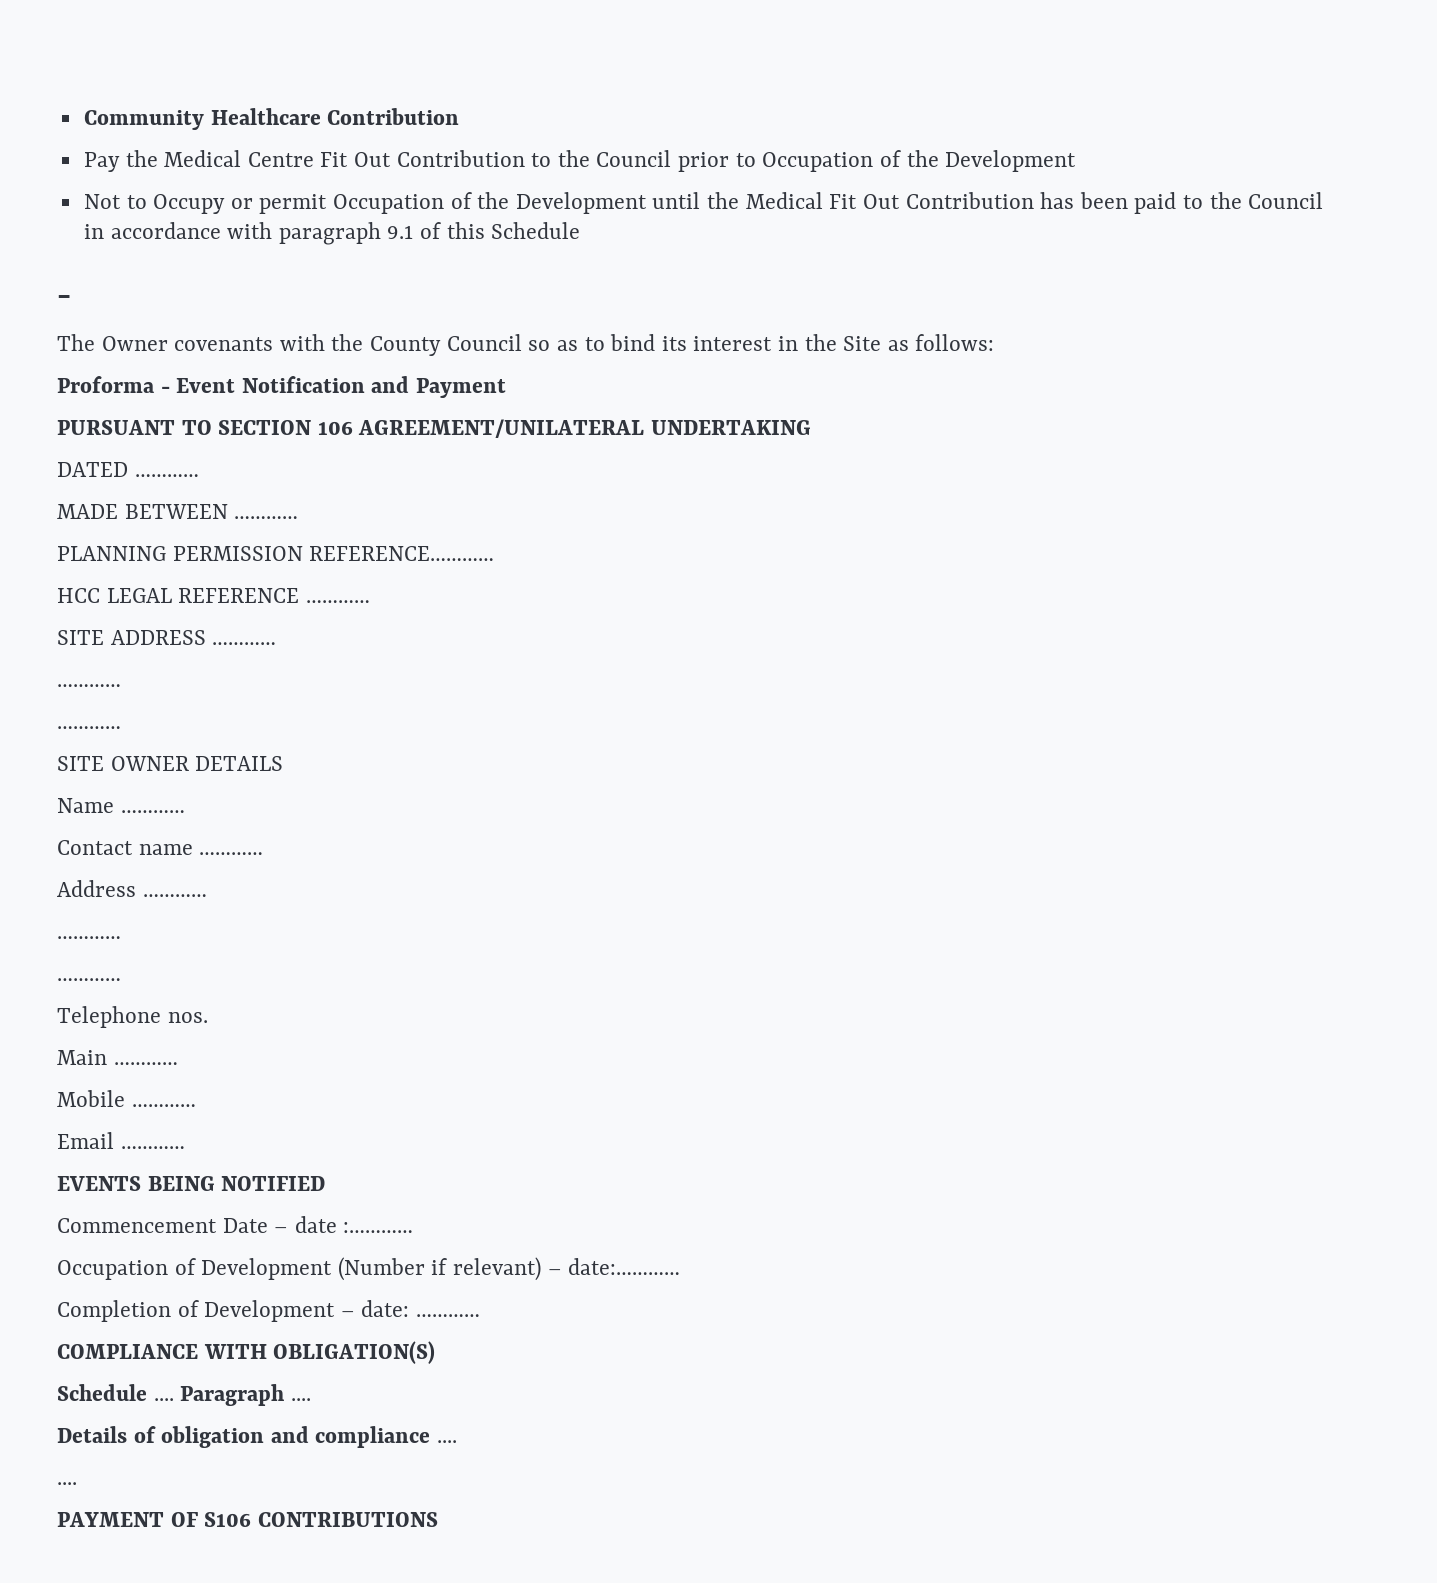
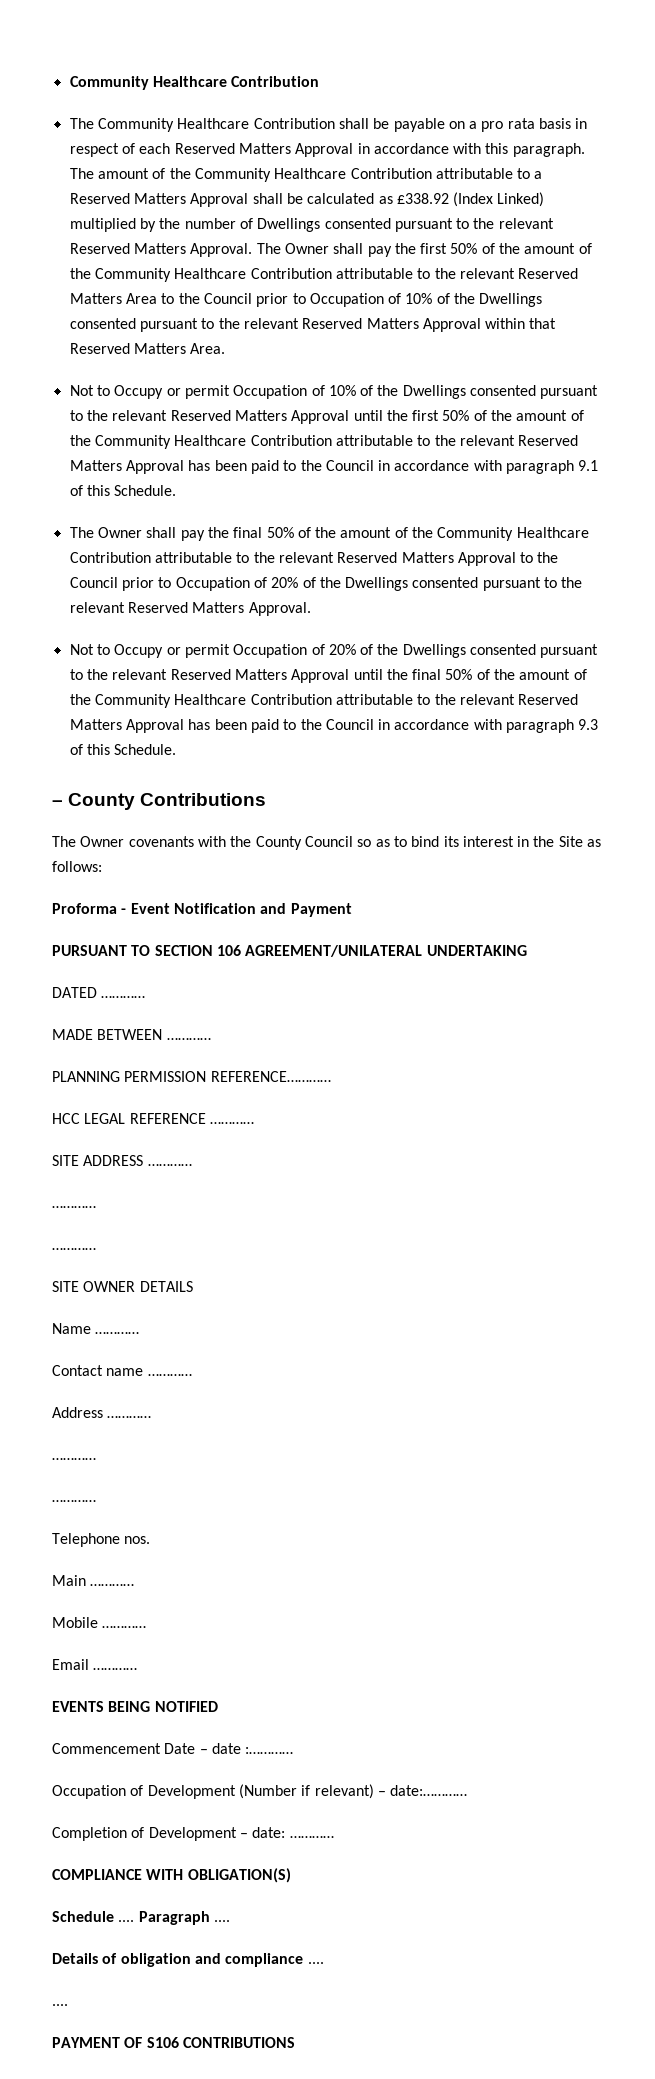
[83,150,1077,172] [83,192,1034,214] Pay the Medical Centre Fit Out Contribution to the Council prior to Occupation of the Development // Not to Occupy or permit Occupation of the Development until the Medical Fit Out Contribution -> [69,118,588,132] [69,143,585,157] [69,168,543,182] [69,192,545,207] [69,218,554,232] [69,243,592,257] [69,268,579,282] [69,293,543,307] [69,318,557,332] [69,343,226,354] [69,385,599,399] [69,410,584,424] [69,435,579,449] [69,460,184,474] The Community Healthcare Contribution shall be payable on a pro rata basis in respect of each Reserved Matters Approval in accordance with this paragraph. The amount of the Community Healthcare Contribution attributable to a Reserved Matters Approval shall be calculated as £338.92 (Index Linked) multiplied by the number of Dwellings consented pursuant to the relevant Reserved Matters Approval. The Owner shall pay the first 50% of the amount of the Community Healthcare Contribution attributable to the relevant Reserved Matters Area to the Council prior to Occupation of 10% of the Dwellings consented pursuant to the relevant Reserved Matters Approval within that Reserved Matters Area. // Not to Occupy or permit Occupation of 10% of the Dwellings consented pursuant to the relevant Reserved Matters Approval until the first 50% of the amount of the Community Healthcare Contribution attributable to the relevant Reserved Matters Approval
[491,222,581,239] [57,295,71,305] Schedule // - -> [114,485,177,496] [69,527,589,541] [69,552,559,566] [69,577,583,591] [69,602,311,616] [69,644,599,658] [69,669,587,683] [69,694,579,708] [69,719,599,733] [69,744,177,755] [52,793,267,810] Schedule. // The Owner shall pay the final 50% of the amount of the Community Healthcare Contribution attributable to the relevant Reserved Matters Approval to the Council prior to Occupation of 20% of the Dwellings consented pursuant to the relevant Reserved Matters Approval. // Not to Occupy or permit Occupation of 20% of the Dwellings consented pursuant to the relevant Reserved Matters Approval until the final 50% of the amount of the Community Healthcare Contribution attributable to the relevant Reserved Matters Approval has been paid to the Council in accordance with paragraph 9.3 of this Schedule. // – County Contributions

